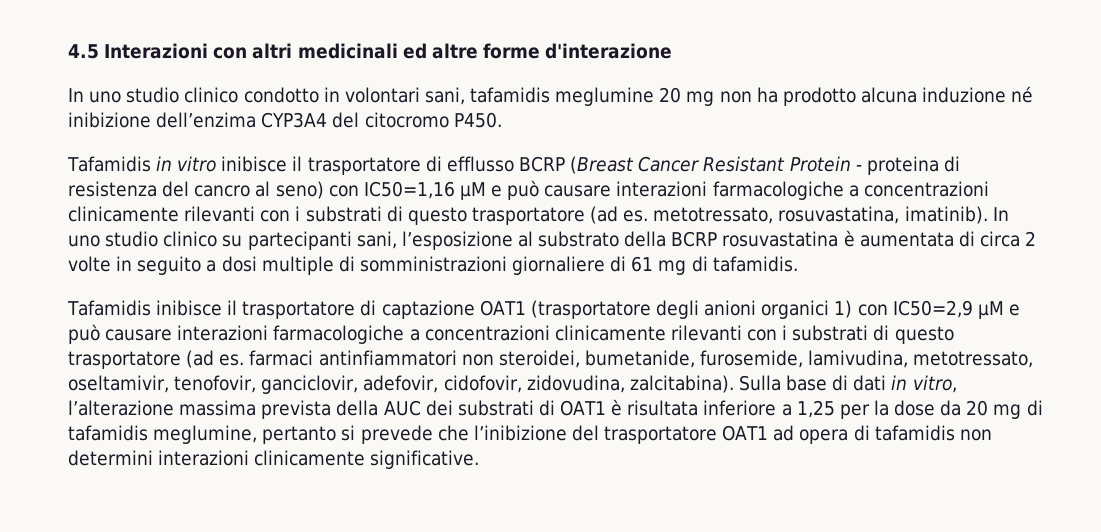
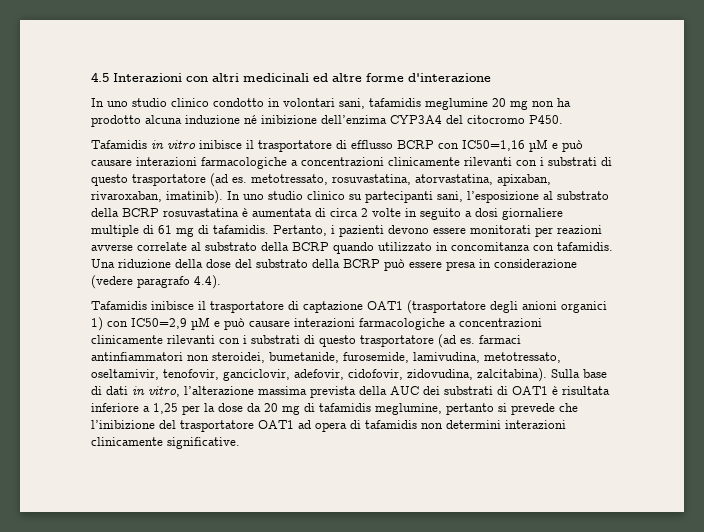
[570,156,960,175] [68,181,324,199] (Breast Cancer Resistant Protein - proteina di resistenza del cancro al seno) -> (434, 144) none
(900, 215) none -> [415,174,551,186] [91,191,162,202] atorvastatina, apixaban, rivaroxaban,
(257, 264) none -> [502,208,563,220] giornaliere
[359,256,627,275] somministrazioni giornaliere di -> (154, 229) none
(798, 264) none -> [273,225,602,237] [91,242,613,254] [91,259,577,271] [91,275,221,289] Pertanto, i pazienti devono essere monitorati per reazioni avverse correlate al substrato della BCRP quando utilizzato in concomitanza con tafamidis. Una riduzione della dose del substrato della BCRP può essere presa in considerazione (vedere paragrafo 4.4).

